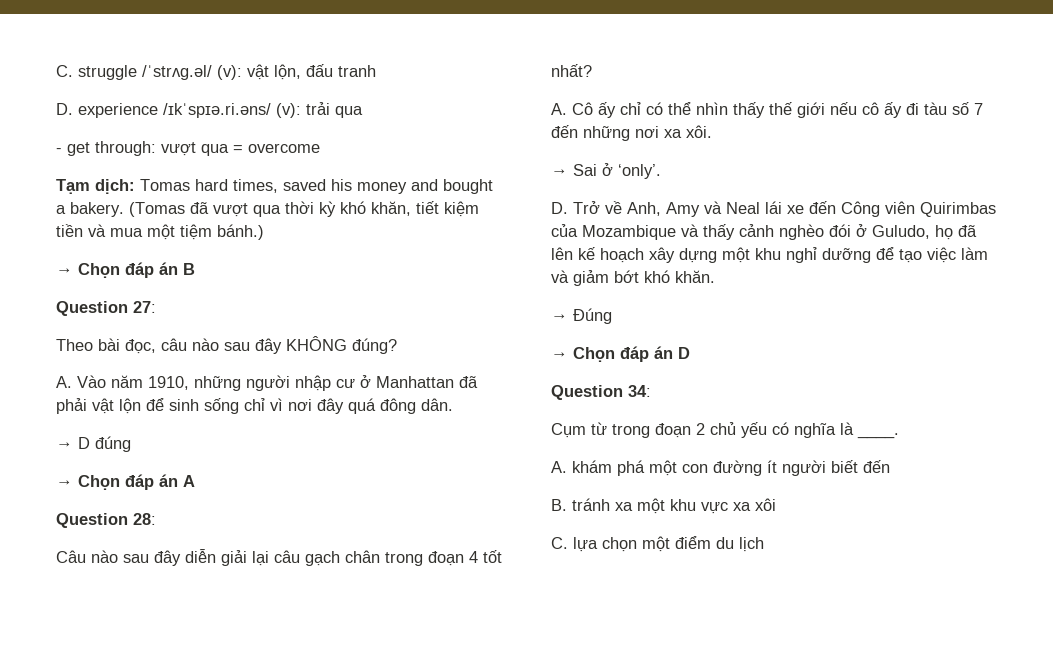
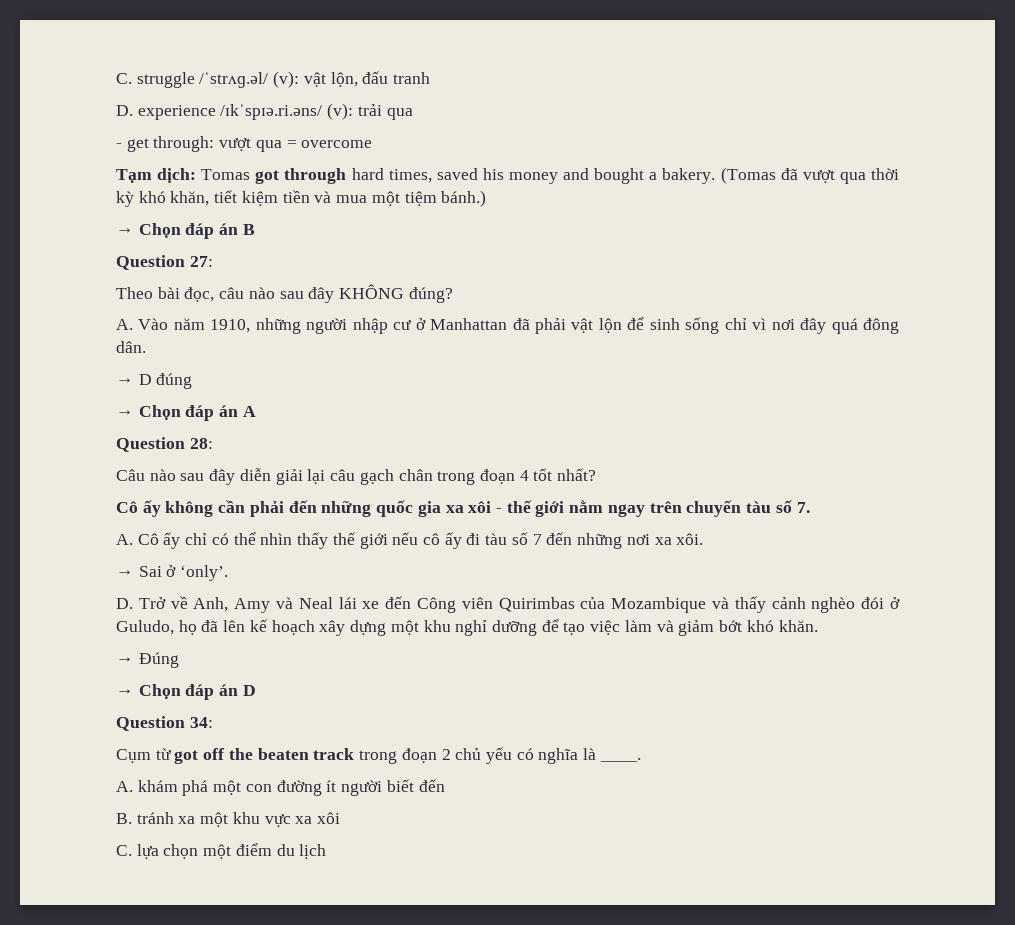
(190, 185) none -> [255,168,347,184] got through
(592, 70) none -> [116,500,810,517] // Cô ấy không cần phải đến những quốc gia xa xôi - thế giới nằm ngay trên chuyến tàu số 7.
(607, 428) none -> [174,748,355,764] got off the beaten track

